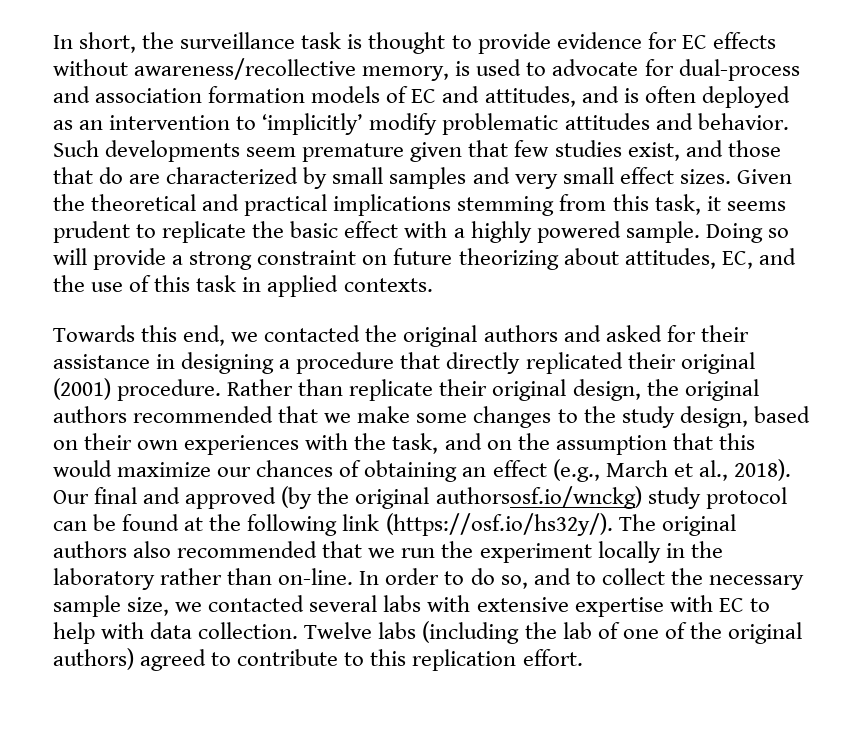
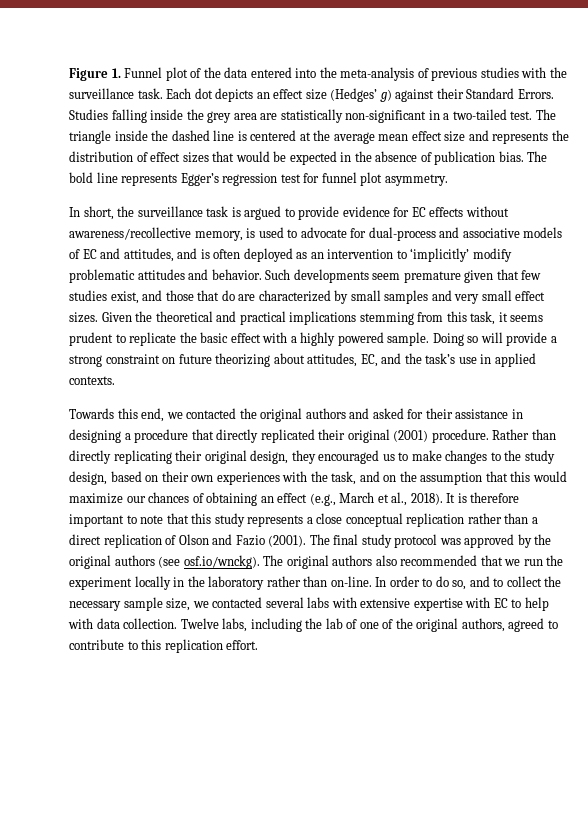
(53, 42) none -> [69,67,567,81] [69,88,554,102] [69,109,556,123] [69,130,569,144] [69,151,548,165] [69,172,448,186] Figure 1. Funnel plot of the data entered into the meta-analysis of previous studies with the surveillance task. Each dot depicts an effect size (Hedges’ g) against their Standard Errors. Studies falling inside the grey area are statistically non-significant in a two-tailed test. The triangle inside the dashed line is centered at the average mean effect size and represents the distribution of effect sizes that would be expected in the absence of publication bias. The bold line represents Egger’s regression test for funnel plot asymmetry. //
[368,32,446,54] thought -> [244,206,282,220] argued
[95,86,306,103] association formation -> [462,228,520,238] associative
[91,275,237,292] use of this task -> [425,353,477,364] task’s use
[349,379,434,401] replicate -> [69,450,172,464] directly replicating
[646,379,759,401] [53,406,468,423] the original authors recommended that we make some -> [291,450,442,464] they encouraged us to make
[53,486,787,509] [53,513,613,536] Our final and approved (by the original authorsosf.io/wnckg) study protocol can be found at the following link (https://osf.io/hs32y/). -> [446,492,520,503] [69,513,538,527] [69,534,552,548] [69,555,260,569] It is therefore important to note that this study represents a close conceptual replication rather than a direct replication of Olson and Fazio (2001). The final study protocol was approved by the original authors (see osf.io/wnckg).
[378,621,520,644] labs (including -> [222,618,302,632] labs, including
[53,648,134,670] authors) -> [461,618,505,632] authors,

